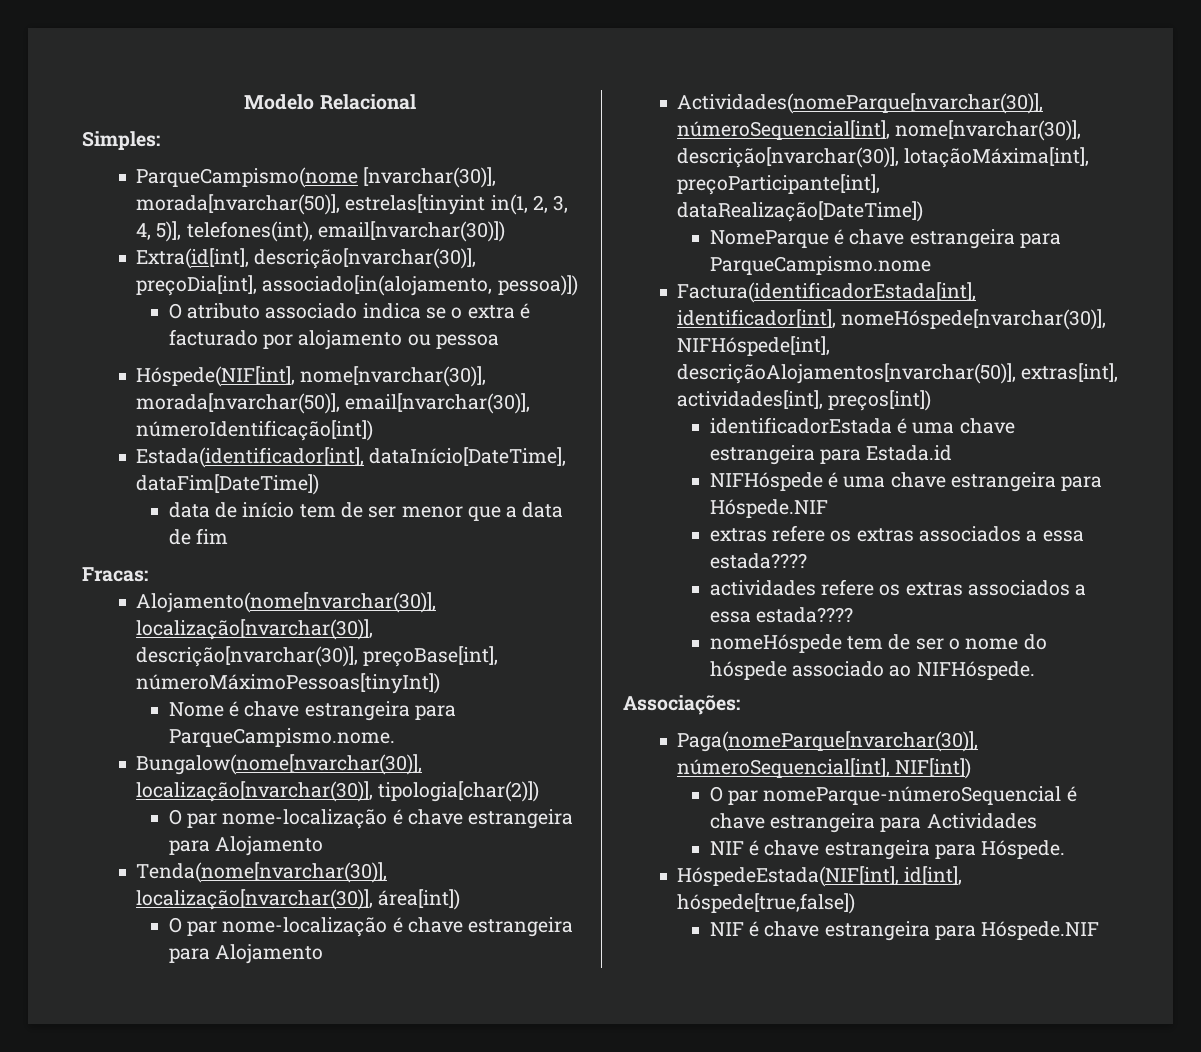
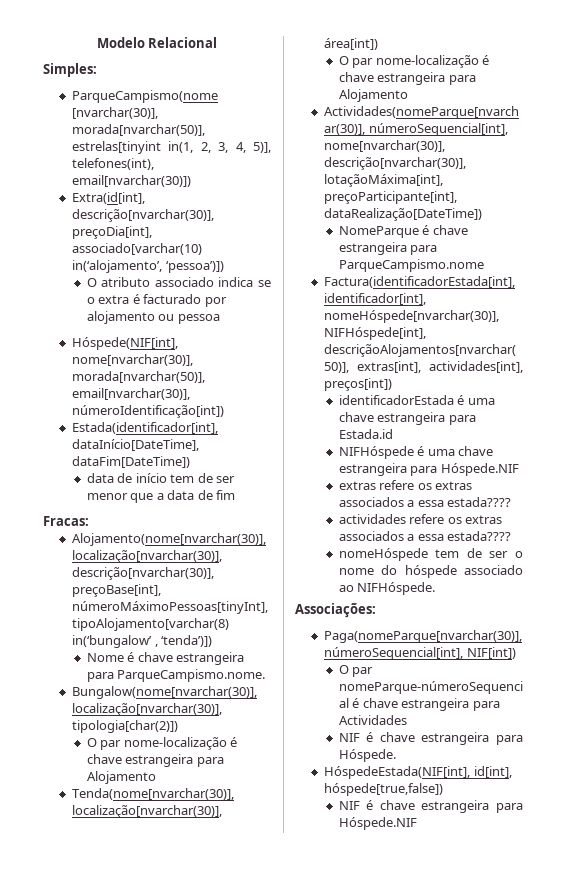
[262,275,578,296] associado[in(alojamento, pessoa)]) -> [72,243,203,255] [72,260,224,273] associado[varchar(10) in(‘alojamento’, ‘pessoa’)])
[136,673,441,694] númeroMáximoPessoas[tinyInt]) -> [72,601,269,614] [72,618,230,631] [72,635,213,648] númeroMáximoPessoas[tinyInt], tipoAlojamento[varchar(8) in(‘bungalow’ , ‘tenda’)])

